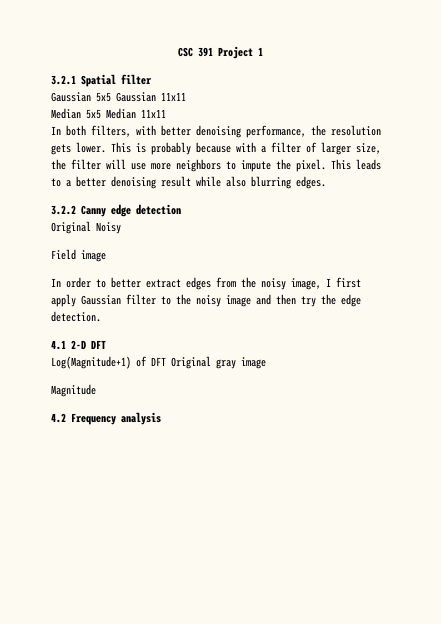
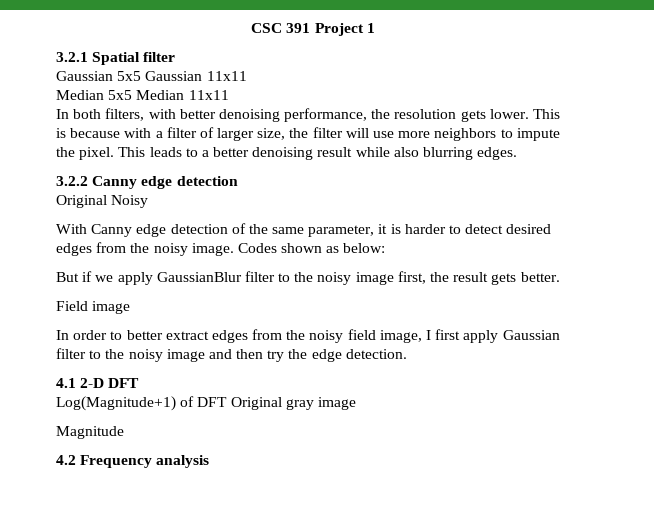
[151,142,191,155] probably -> (66, 133) none
(121, 228) none -> [56,223,552,237] [56,242,386,256] [56,271,560,285] // With Canny edge detection of the same parameter, it is harder to detect desired edges from the noisy image. Codes shown as below: // But if we apply GaussianBlur filter to the noisy image first, the result gets better.
(286, 284) none -> [347,329,376,340] field

